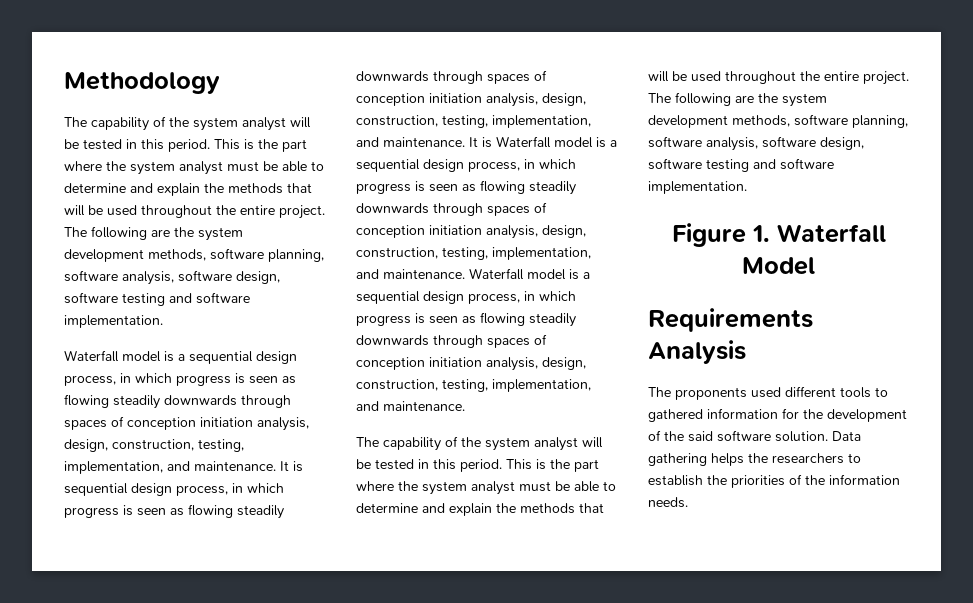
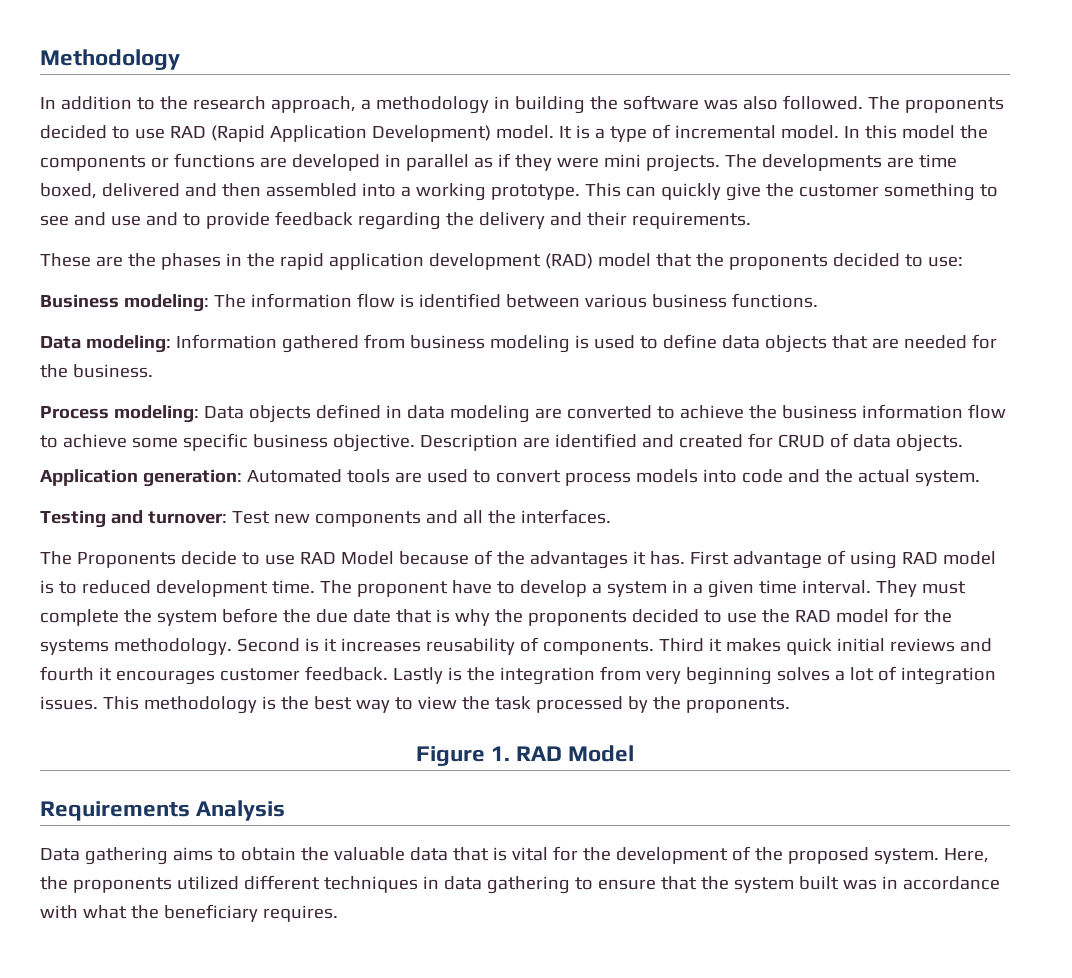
[64,116,311,131] [64,139,307,152] [64,161,324,175] [64,183,312,196] [64,205,325,219] [64,226,243,241] [64,248,324,262] [64,270,280,285] [64,292,250,306] [64,315,163,328] [64,350,297,364] [64,373,296,386] [64,394,291,409] [64,416,309,431] [64,439,244,452] [64,461,303,474] [64,483,284,496] [64,504,284,519] [356,70,547,84] [356,93,586,107] [356,115,591,128] [356,136,617,148] [356,159,576,172] [356,180,576,195] [356,202,547,216] [356,225,586,239] [356,247,591,260] [356,268,590,280] [356,291,576,304] [356,312,576,327] [356,334,547,348] [356,357,586,371] [356,379,591,392] [356,401,465,411] [356,436,603,451] [356,459,599,472] [356,481,616,495] [356,503,604,516] [648,71,909,85] [648,92,827,107] [648,114,908,128] [648,136,864,151] [648,158,834,172] [648,181,747,194] The capability of the system analyst will be tested in this period. This is the part where the system analyst must be able to determine and explain the methods that will be used throughout the entire project. The following are the system development methods, software planning, software analysis, software design, software testing and software implementation. // Waterfall model is a sequential design process, in which progress is seen as flowing steadily downwards through spaces of conception initiation analysis, design, construction, testing, implementation, and maintenance. It is sequential design process, in which progress is seen as flowing steadily downwards through spaces of conception initiation analysis, design, construction, testing, implementation, and maintenance. It is Waterfall model is a sequential design process, in which progress is seen as flowing steadily downwards through spaces of conception initiation analysis, design, construction, testing, implementation, and maintenance. Waterfall model is a sequential design process, in which progress is seen as flowing steadily downwards through spaces of conception initiation analysis, design, construction, testing, implementation, and maintenance. // The capability of the system analyst will be tested in this period. This is the part where the system analyst must be able to determine and explain the methods that will be used throughout the entire project. The following are the system development methods, software planning, software analysis, software design, software testing and software implementation. -> [40,95,1004,114] [40,124,988,142] [40,153,957,172] [40,183,998,201] [40,211,751,230] [40,253,963,270] [40,293,818,312] [40,334,997,353] [40,364,153,378] [40,404,1006,423] [40,433,963,452] [40,469,980,487] [40,509,611,528] [40,550,996,569] [40,580,966,598] [40,608,952,626] [40,637,992,656] [40,666,996,685] [40,696,790,714] In addition to the research approach, a methodology in building the software was also followed. The proponents decided to use RAD (Rapid Application Development) model. It is a type of incremental model. In this model the components or functions are developed in parallel as if they were mini projects. The developments are time boxed, delivered and then assembled into a working prototype. This can quickly give the customer something to see and use and to provide feedback regarding the delivery and their requirements. // These are the phases in the rapid application development (RAD) model that the proponents decided to use: // Business modeling: The information flow is identified between various business functions. // Data modeling: Information gathered from business modeling is used to define data objects that are needed for the business. // Process modeling: Data objects defined in data modeling are converted to achieve the business information flow to achieve some specific business objective. Description are identified and created for CRUD of data objects. // Application generation: Automated tools are used to convert process models into code and the actual system. // Testing and turnover: Test new components and all the interfaces. // The Proponents decide to use RAD Model because of the advantages it has. First advantage of using RAD model is to reduced development time. The proponent have to develop a system in a given time interval. They must complete the system before the due date that is why the proponents decided to use the RAD model for the systems methodology. Second is it increases reusability of components. Third it makes quick initial reviews and fourth it encourages customer feedback. Lastly is the integration from very beginning solves a lot of integration issues. This methodology is the best way to view the task processed by the proponents.
[776,224,886,243] Waterfall -> [516,746,563,761] RAD
[648,386,888,400] [648,408,778,422] The proponents used different tools to gathered information -> [40,847,548,865] Data gathering aims to obtain the valuable data that is vital
[688,430,861,442] [648,453,861,466] [648,474,900,488] [648,497,688,508] said software solution. Data gathering helps the researchers to establish the priorities of the information needs. -> [787,847,989,864] [40,875,1000,894] [40,904,338,922] proposed system. Here, the proponents utilized different techniques in data gathering to ensure that the system built was in accordance with what the beneficiary requires.

